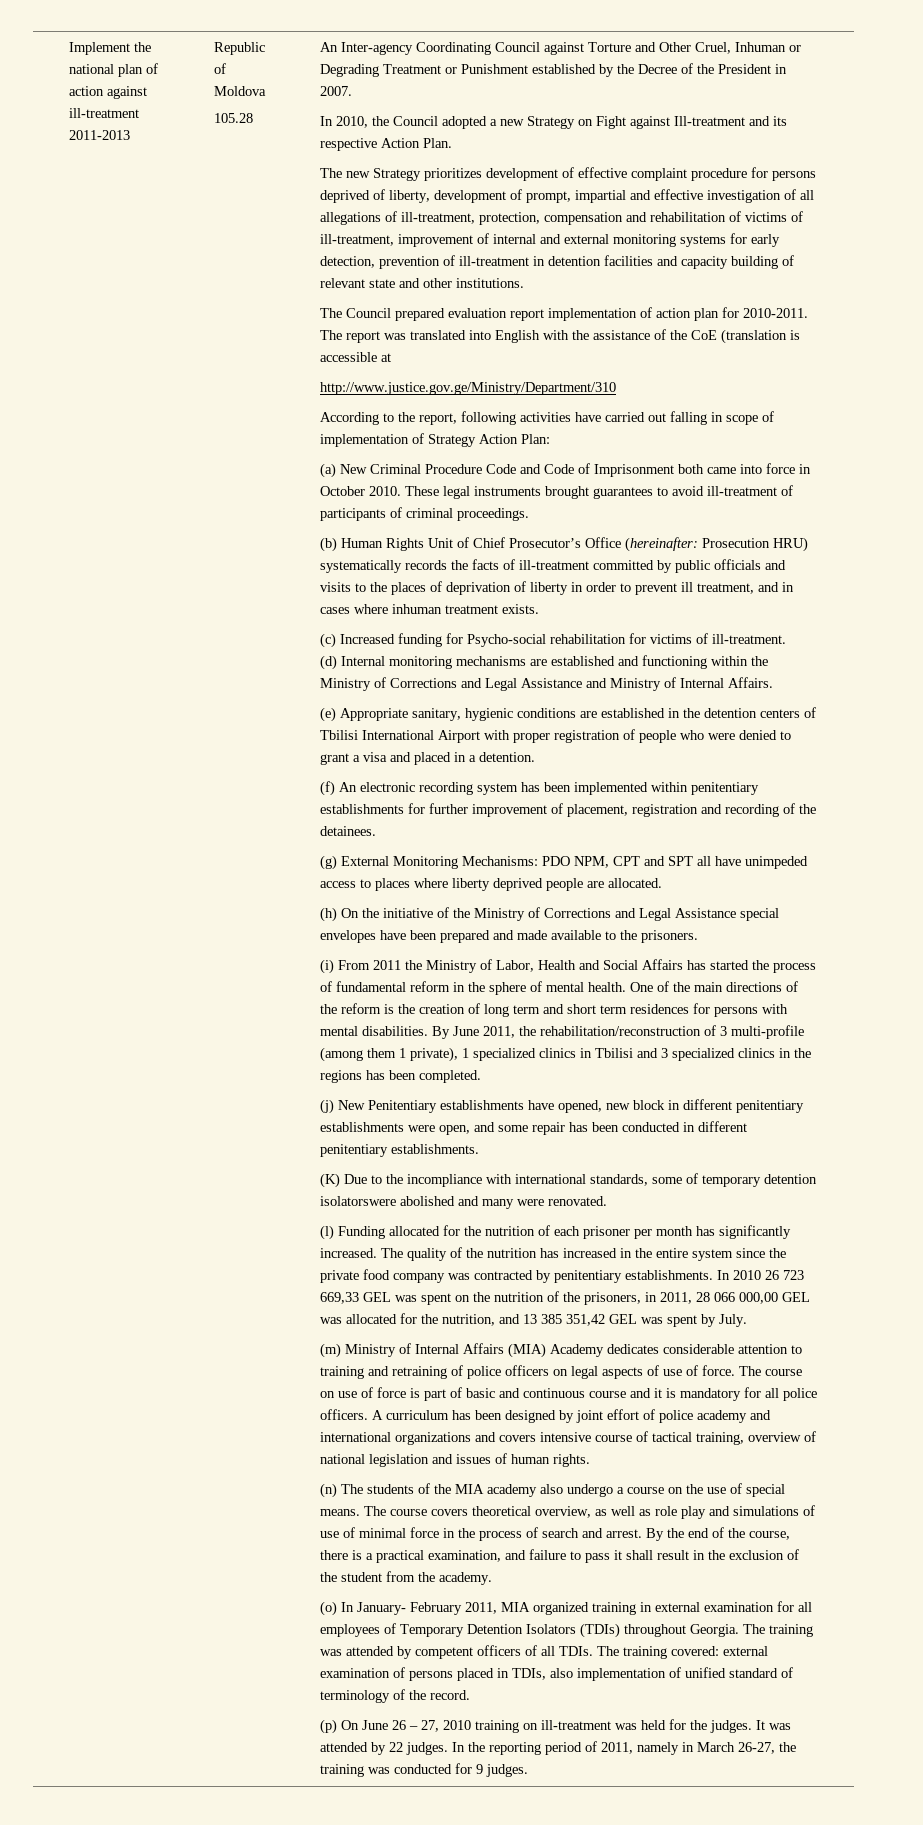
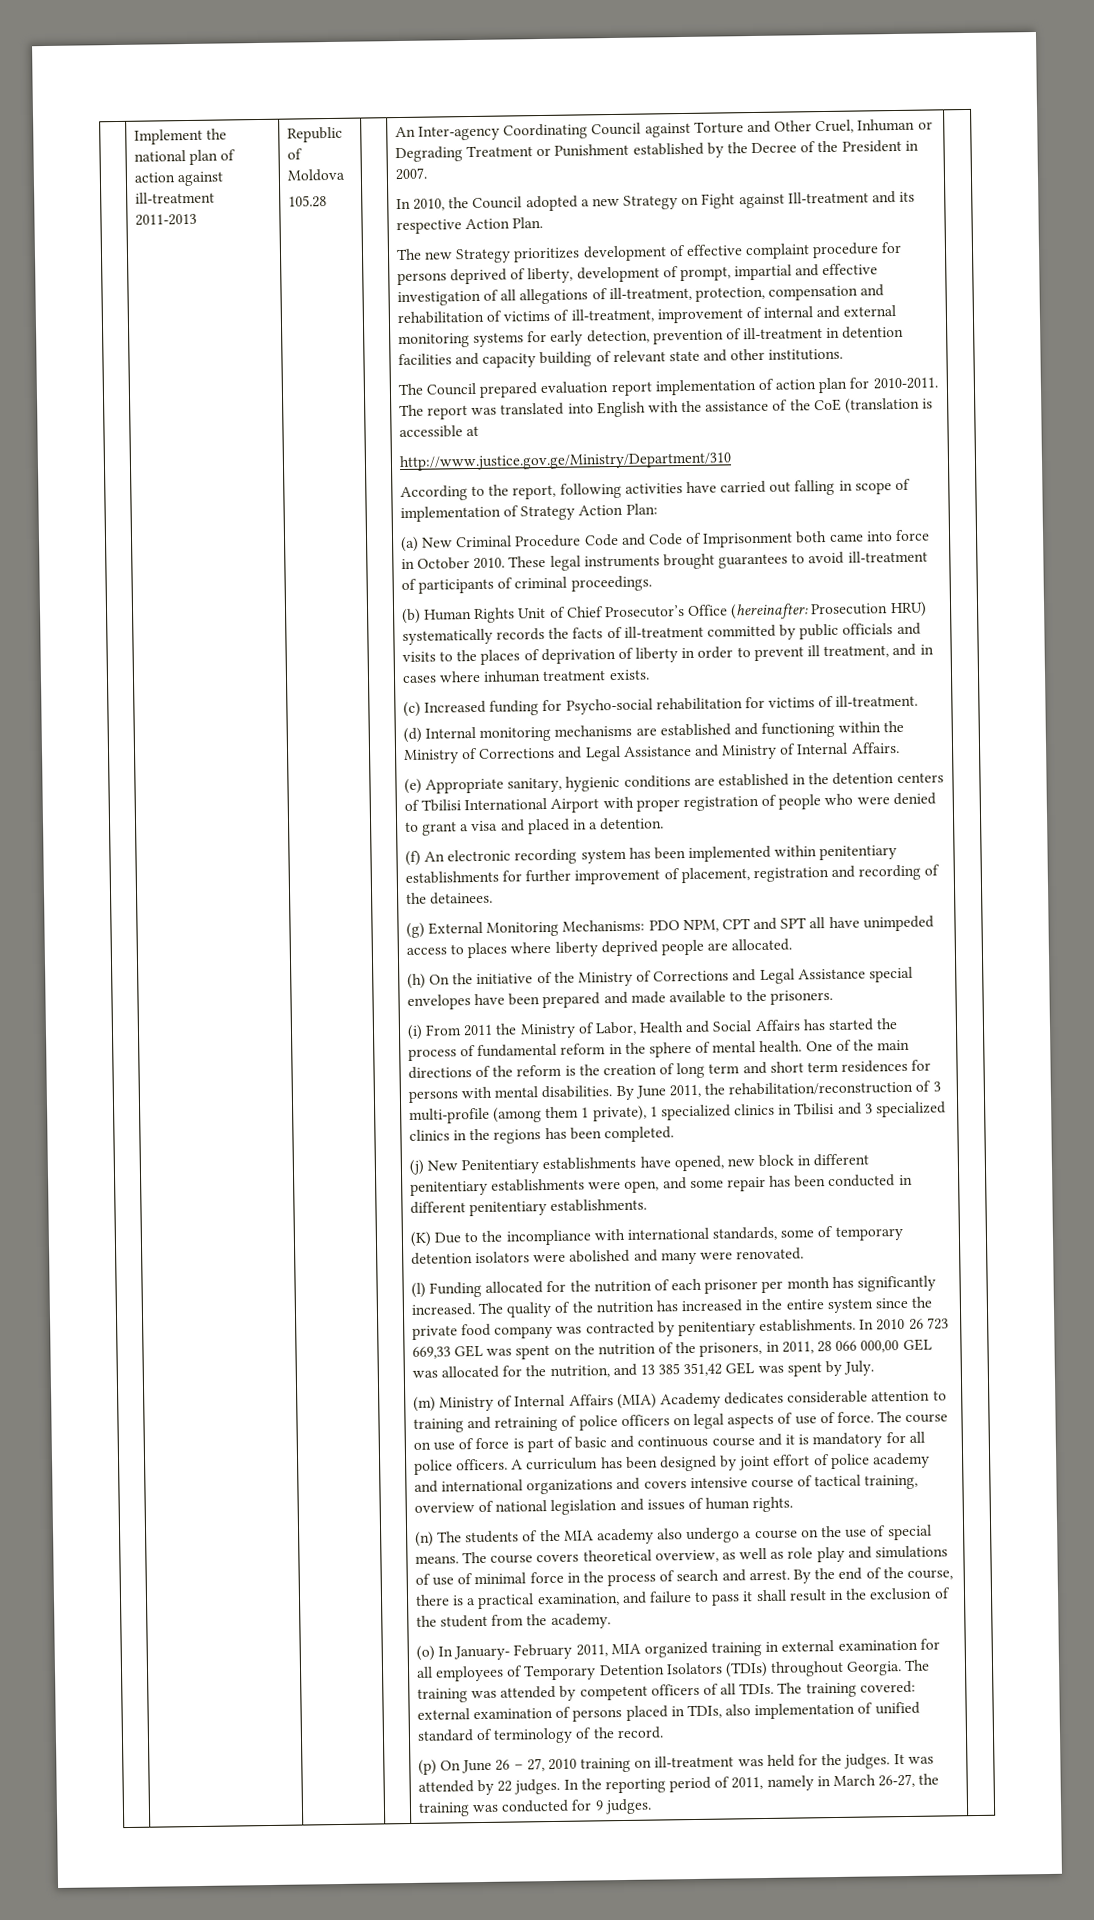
[319,1196,396,1206] isolatorswere -> [474,1251,567,1264] isolators were

